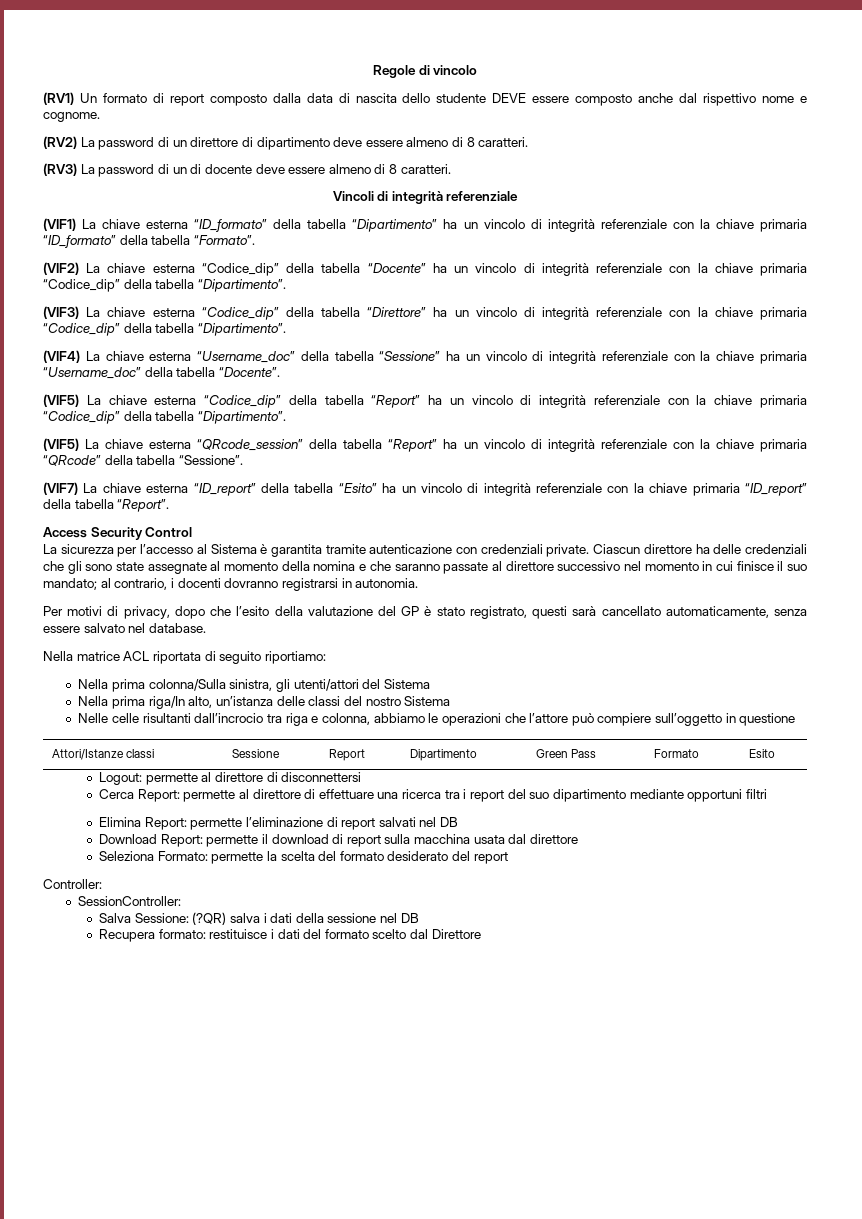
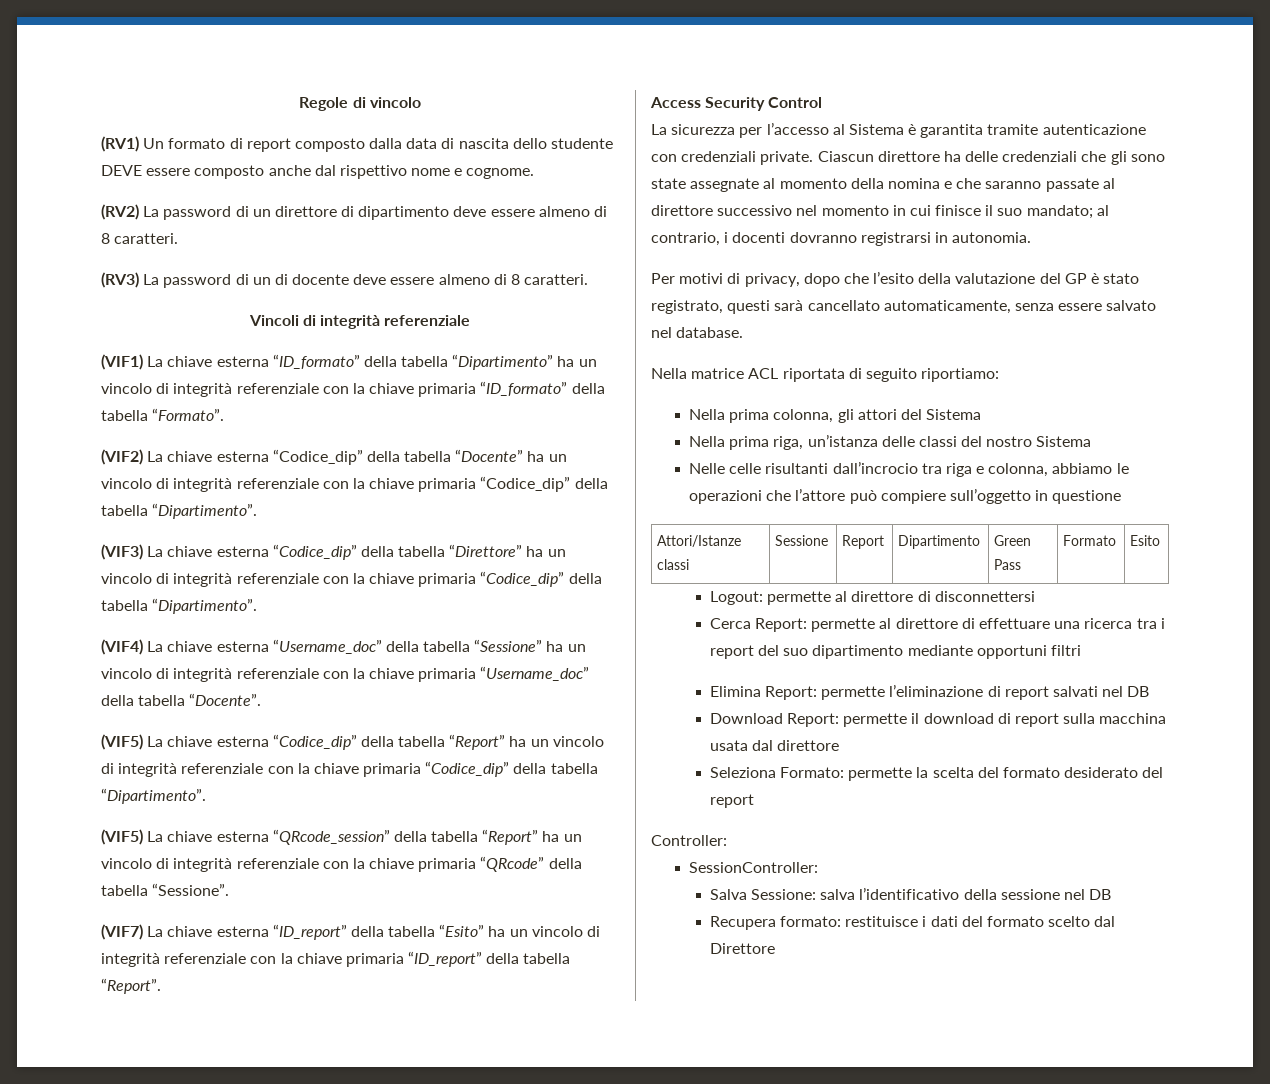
[148,679,359,692] colonna/Sulla sinistra, gli utenti/attori -> [773,409,897,423] colonna, gli attori
[148,696,213,709] riga/In alto, -> [773,436,804,450] riga,
[192,912,293,925] (?QR) salva i dati -> [820,887,960,900] salva l’identificativo

